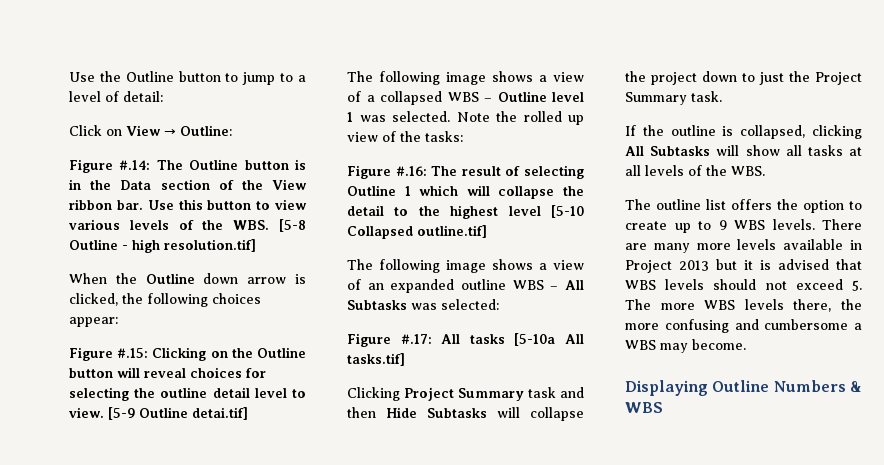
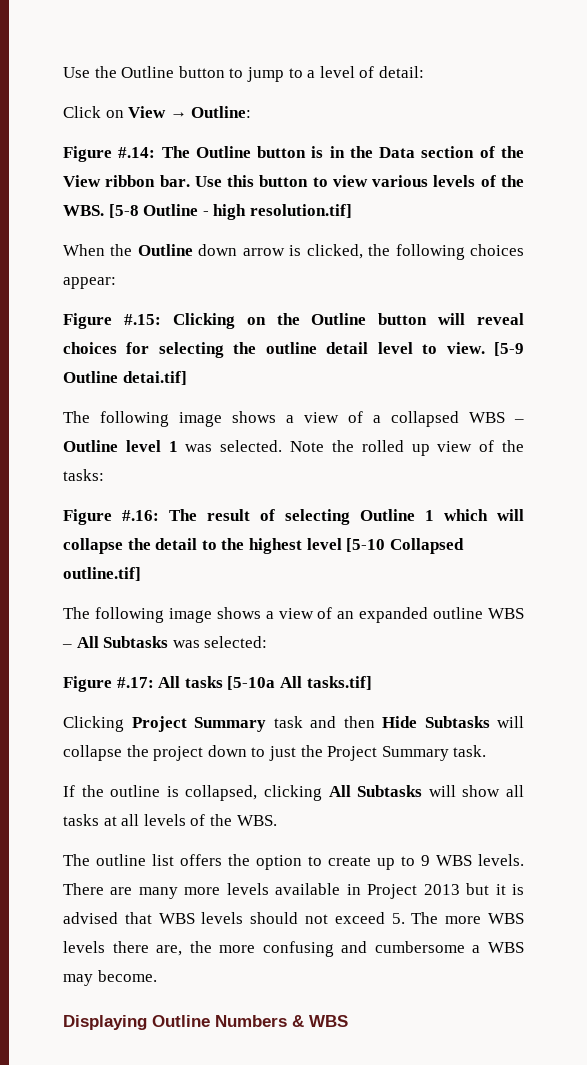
[793,299,832,312] there, -> [112,941,183,956] there are,

